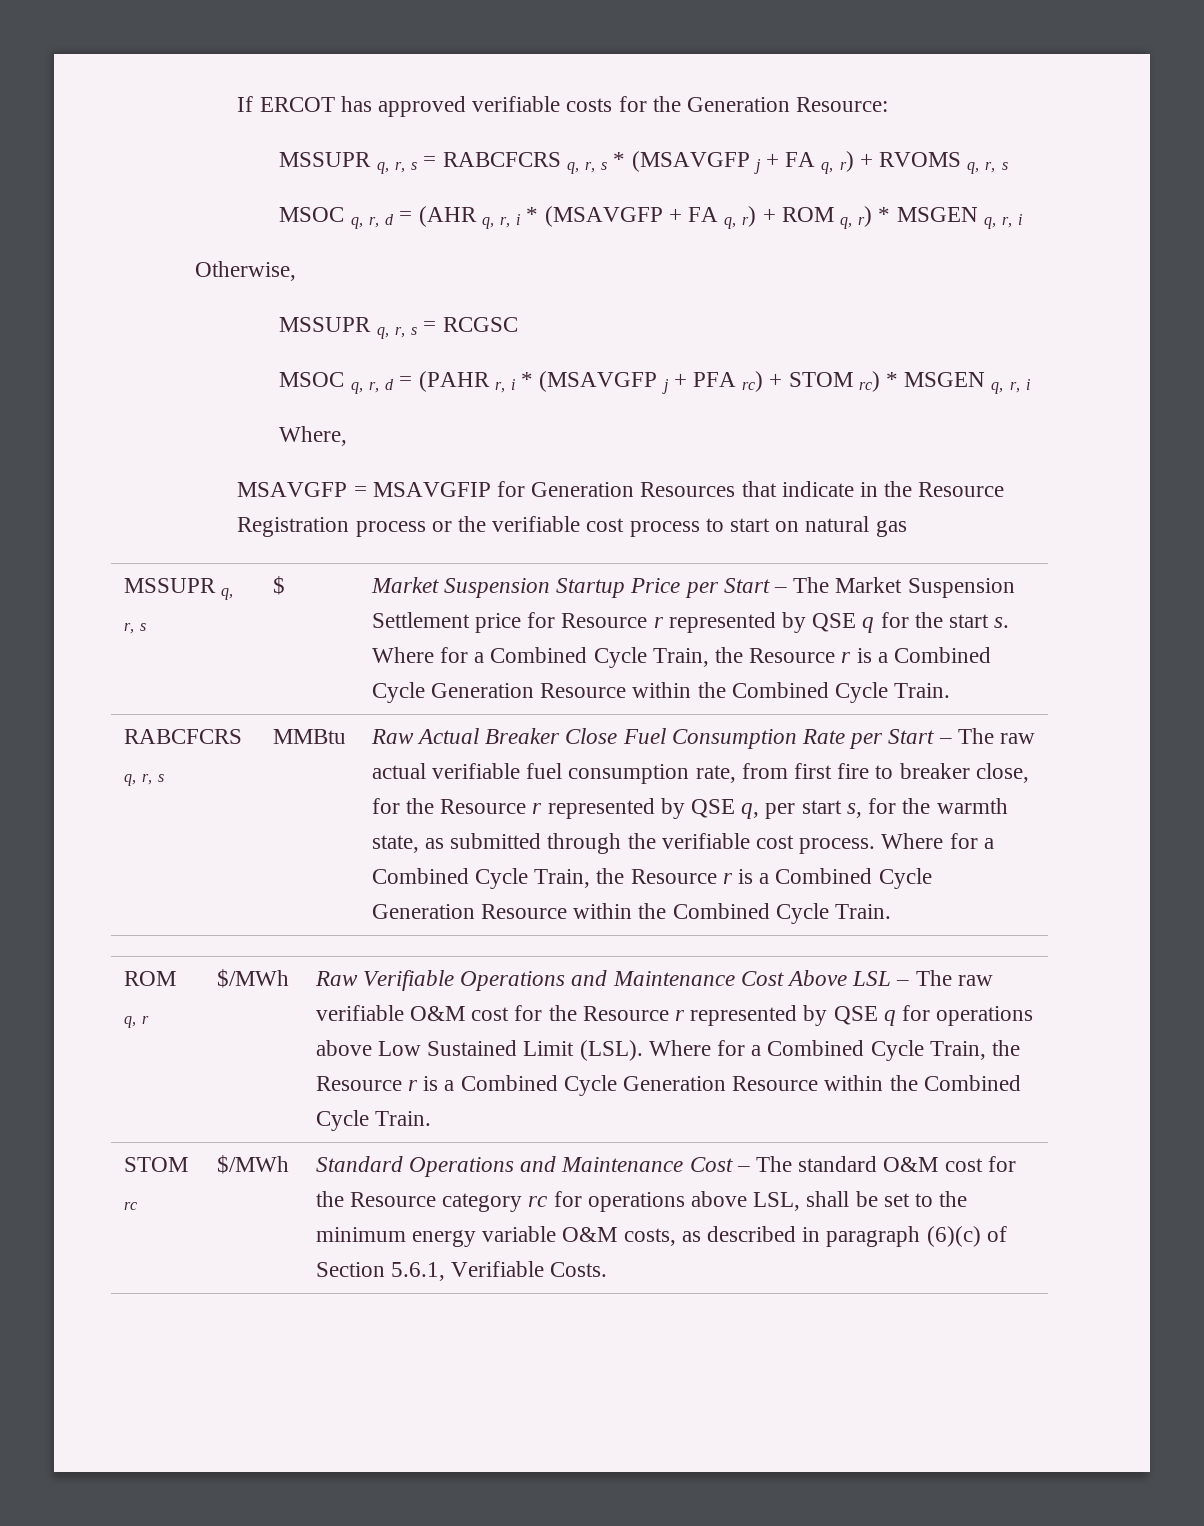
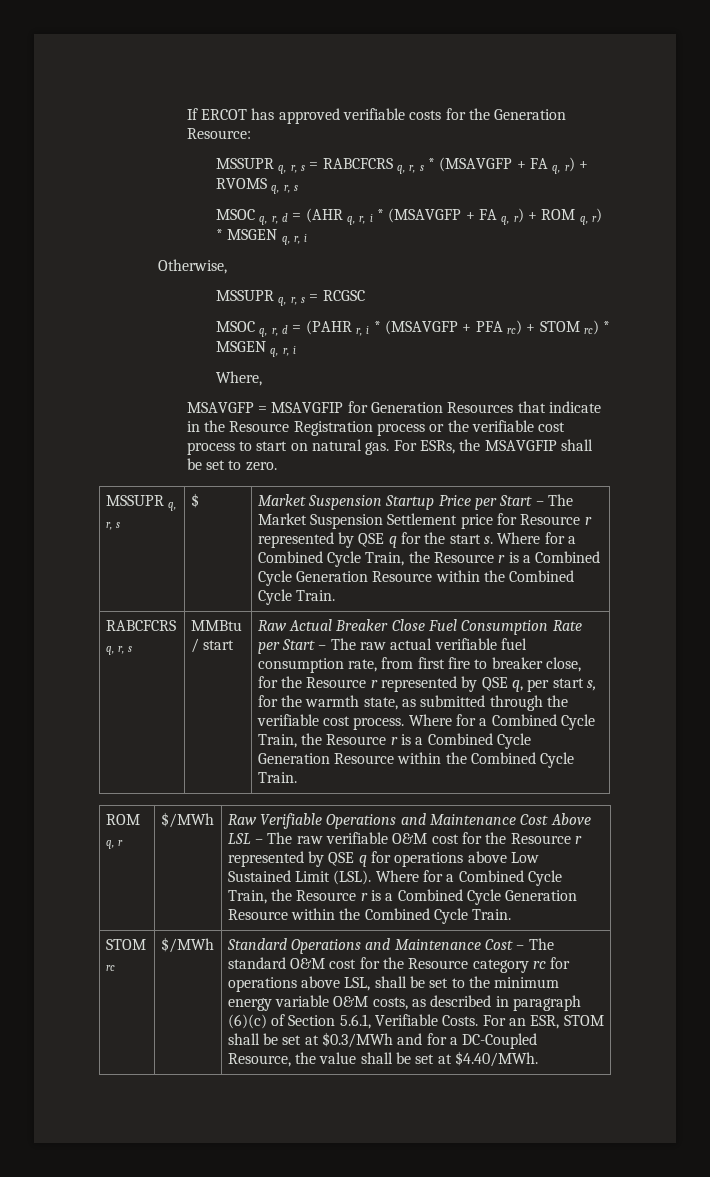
[753,159,761,174] j -> (513, 164) none
[661,379,669,394] j -> (458, 327) none
[875,520,907,537] gas -> [365,439,593,455] [186,458,277,471] gas. For ESRs, the MSAVGFIP shall be set to zero.
(346, 736) none -> [190,638,234,653] / start
(608, 1269) none -> [482,1015,604,1029] [227,1032,538,1049] [227,1051,538,1067] For an ESR, STOM shall be set at $0.3/MWh and for a DC-Coupled Resource, the value shall be set at $4.40/MWh.

